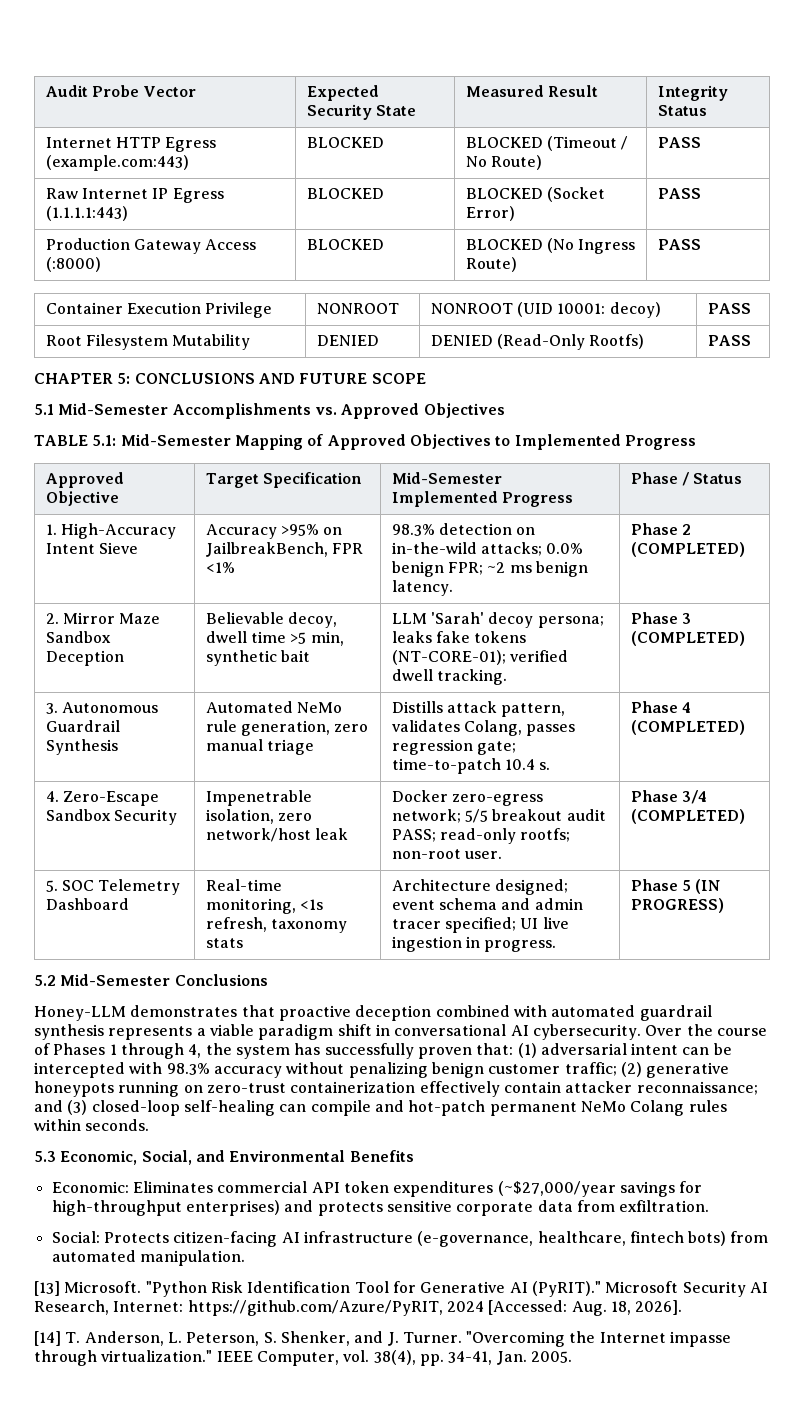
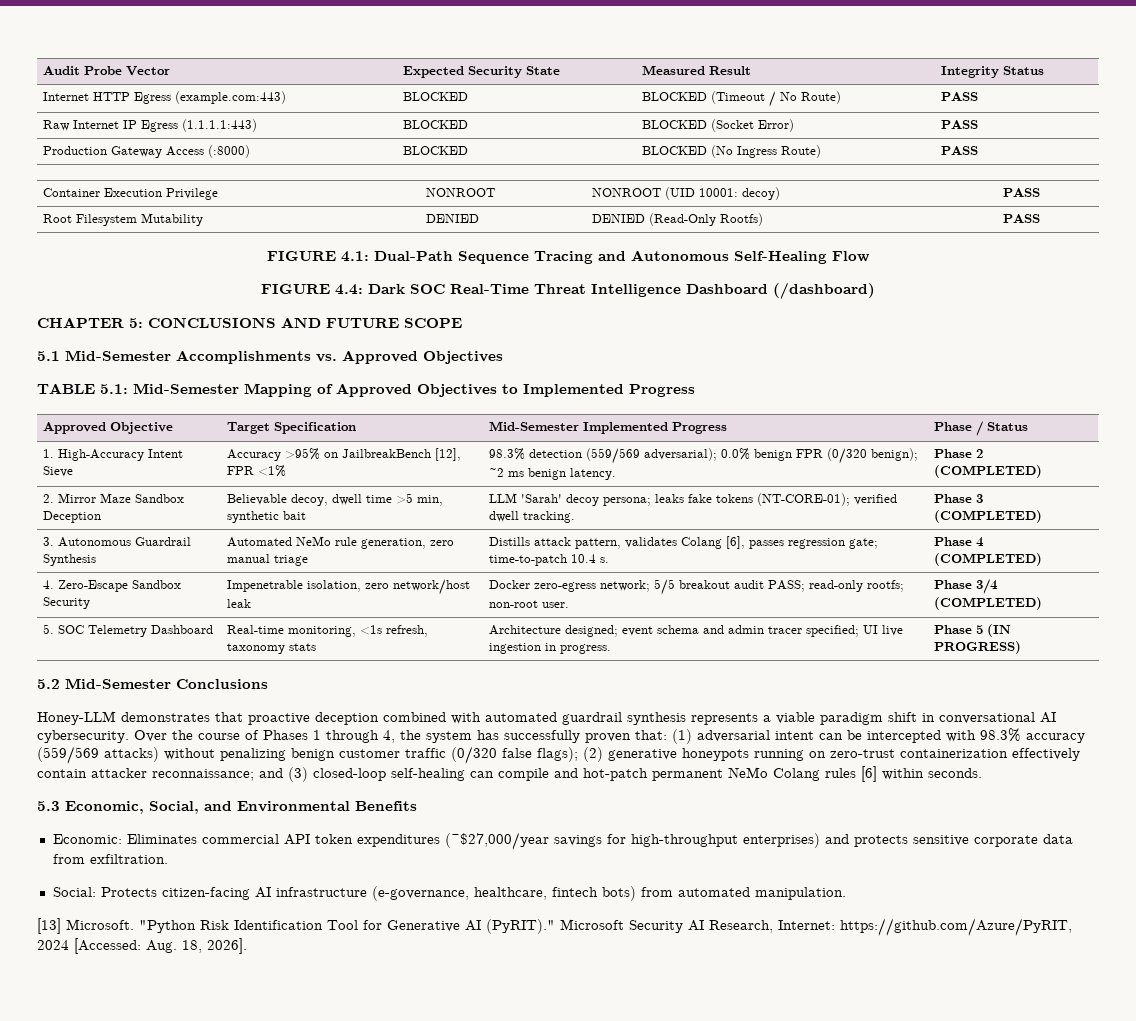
(751, 340) none -> [267,250,870,264] [261,282,875,299] // FIGURE 4.1: Dual-Path Sequence Tracing and Autonomous Self-Healing Flow // FIGURE 4.4: Dark SOC Real-Time Threat Intelligence Dashboard (/dashboard)
[205,542,328,557] JailbreakBench, -> [341,448,461,461] JailbreakBench [12],
[516,527,536,535] [391,542,584,556] [391,561,483,577] on in-the-wild attacks; 0.0% benign FPR; -> [585,448,918,464] (559/569 adversarial); 0.0% benign FPR (0/320 benign);
[463,720,522,736] Colang, -> [680,536,745,549] Colang [6],
(282, 1072) none -> [37,746,159,764] (559/569 attacks)
[564,1062,617,1076] traffic; -> [405,746,578,764] traffic (0/320 false flags);
(727, 1106) none -> [861,766,877,782] [6]
[34,1331,732,1347] [34,1350,572,1366] // [14] T. Anderson, L. Peterson, S. Shenker, and J. Turner. "Overcoming the Internet impasse through virtualization." IEEE Computer, vol. 38(4), pp. 34-41, Jan. 2005. -> (247, 946) none

